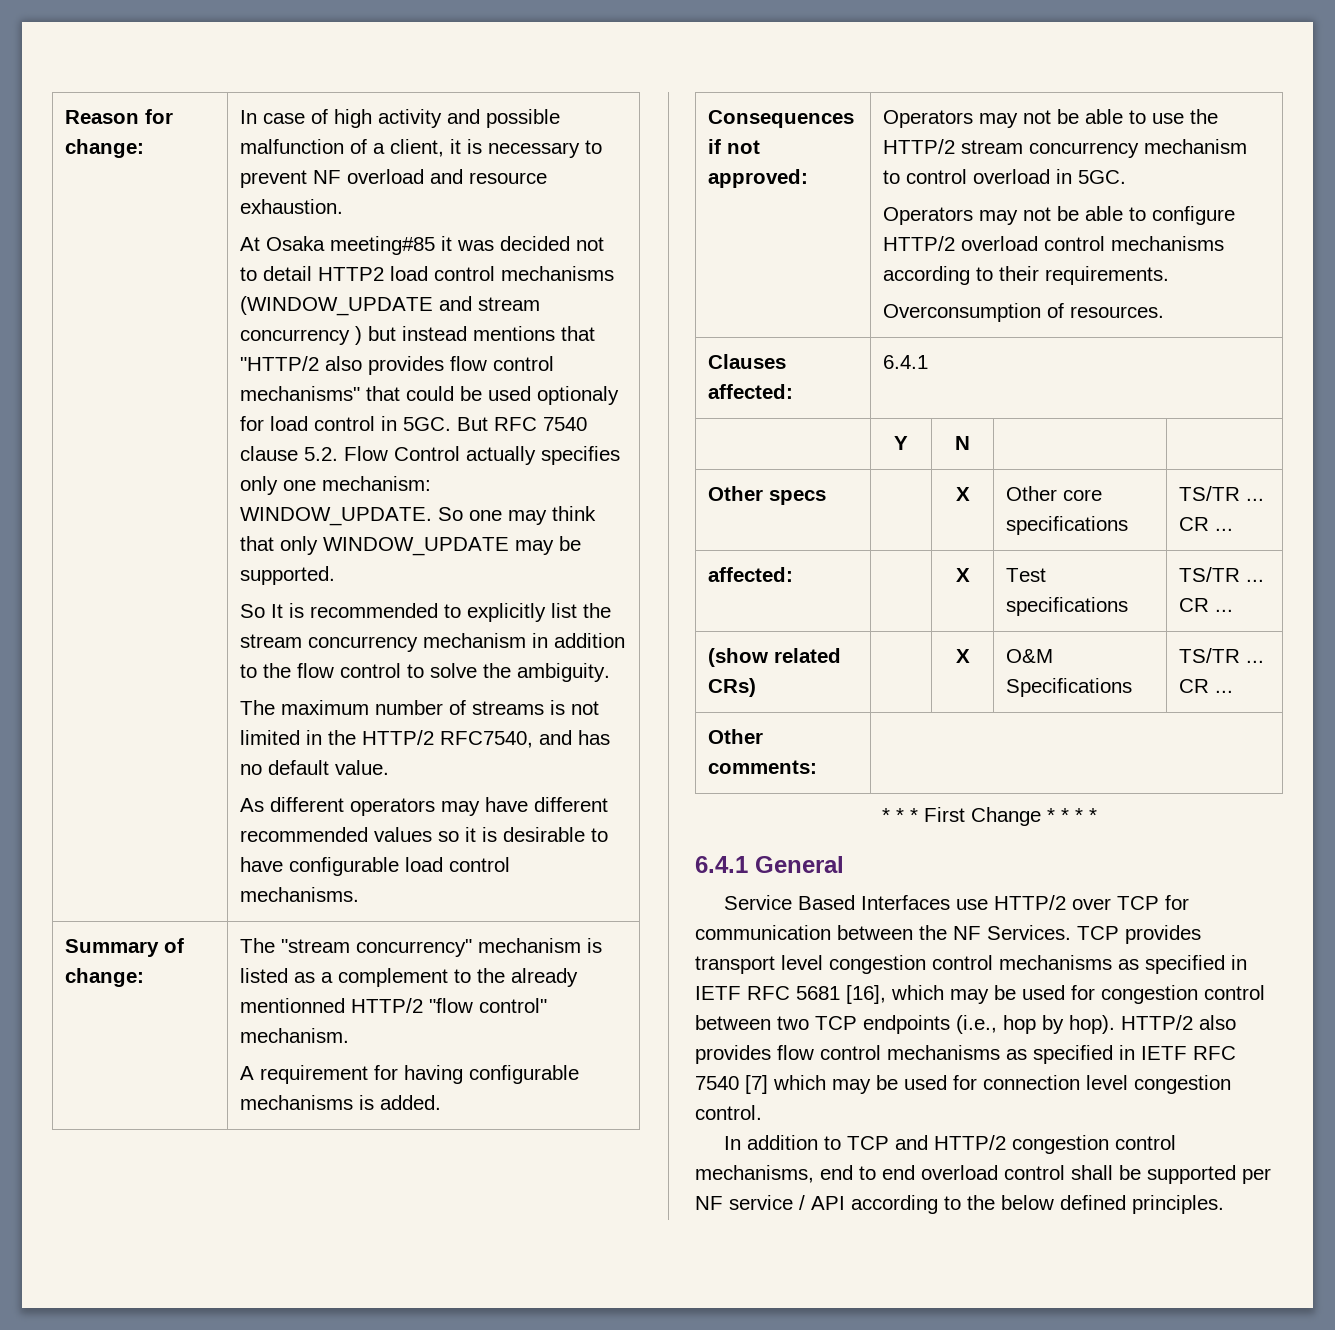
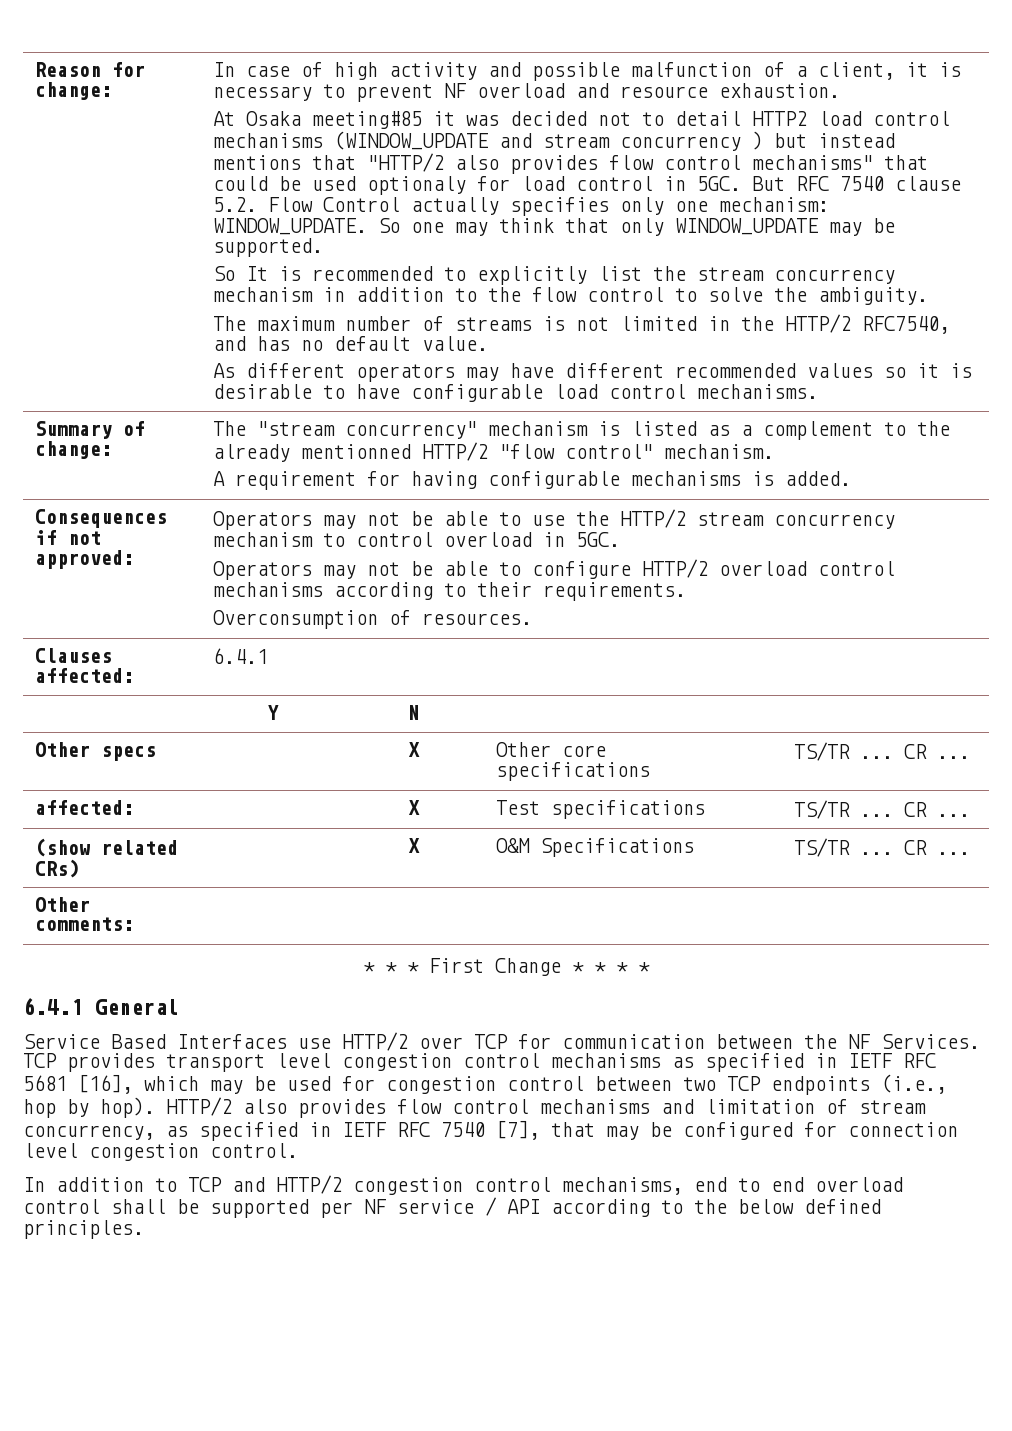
(1000, 1052) none -> [661,1099,926,1114] [23,1125,155,1140] and limitation of stream concurrency,
[745,1075,947,1094] [7] which may be used -> [496,1120,793,1140] [7], that may be configured

